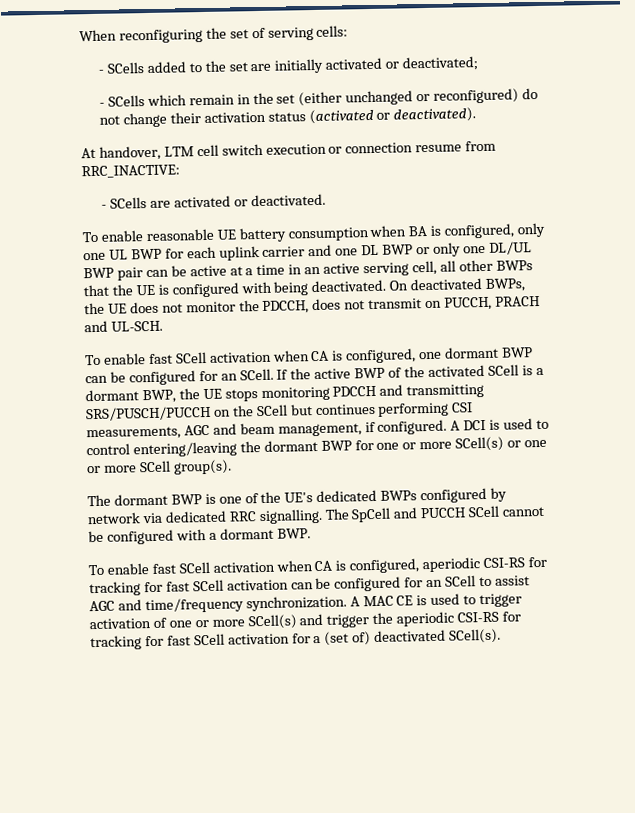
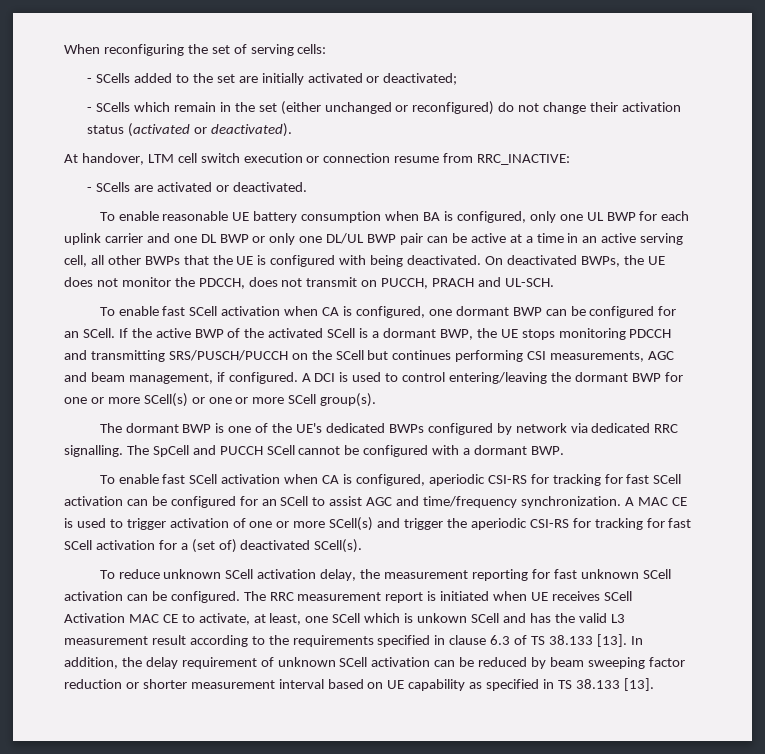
(502, 636) none -> [99,569,671,581] [64,591,632,603] [64,613,625,625] [64,634,643,647] [64,657,685,669] [64,678,654,691] // To reduce unknown SCell activation delay, the measurement reporting for fast unknown SCell activation can be configured. The RRC measurement report is initiated when UE receives SCell Activation MAC CE to activate, at least, one SCell which is unkown SCell and has the valid L3 measurement result according to the requirements specified in clause 6.3 of TS 38.133 [13]. In addition, the delay requirement of unknown SCell activation can be reduced by beam sweeping factor reduction or shorter measurement interval based on UE capability as specified in TS 38.133 [13].

